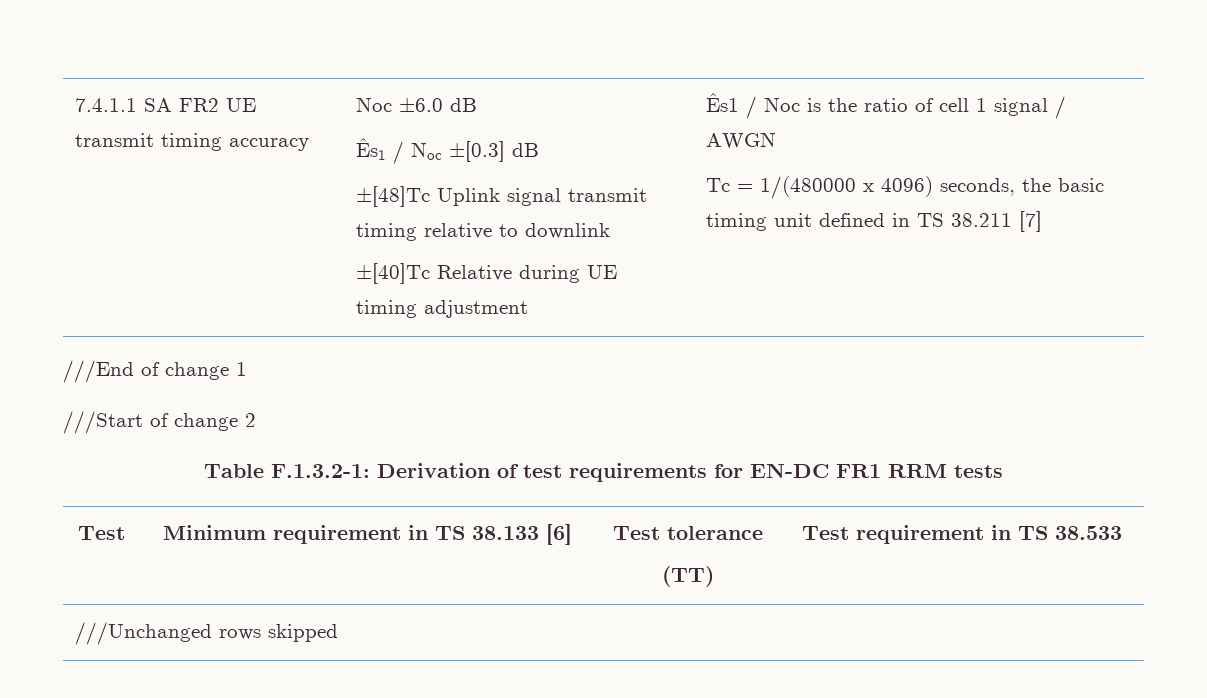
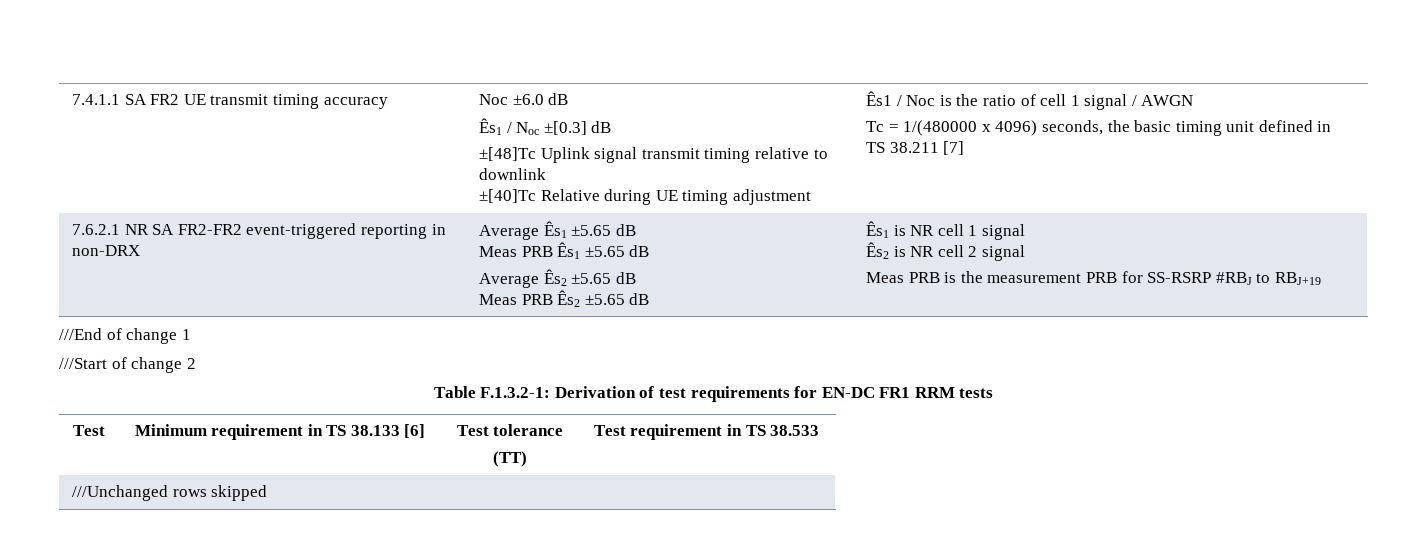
(1042, 221) none -> [71,223,446,239] [71,245,140,256] [478,221,636,240] [478,242,650,259] [478,269,636,288] [478,290,650,307] [865,221,1025,240] [865,242,1025,261] [865,271,1321,285] // 7.6.2.1 NR SA FR2-FR2 event-triggered reporting in non-DRX | Average Ês1 ±5.65 dB // Meas PRB Ês1 ±5.65 dB // Average Ês2 ±5.65 dB // Meas PRB Ês2 ±5.65 dB | Ês1 is NR cell 1 signal // Ês2 is NR cell 2 signal // Meas PRB is the measurement PRB for SS-RSRP #RBJ to RBJ+19

